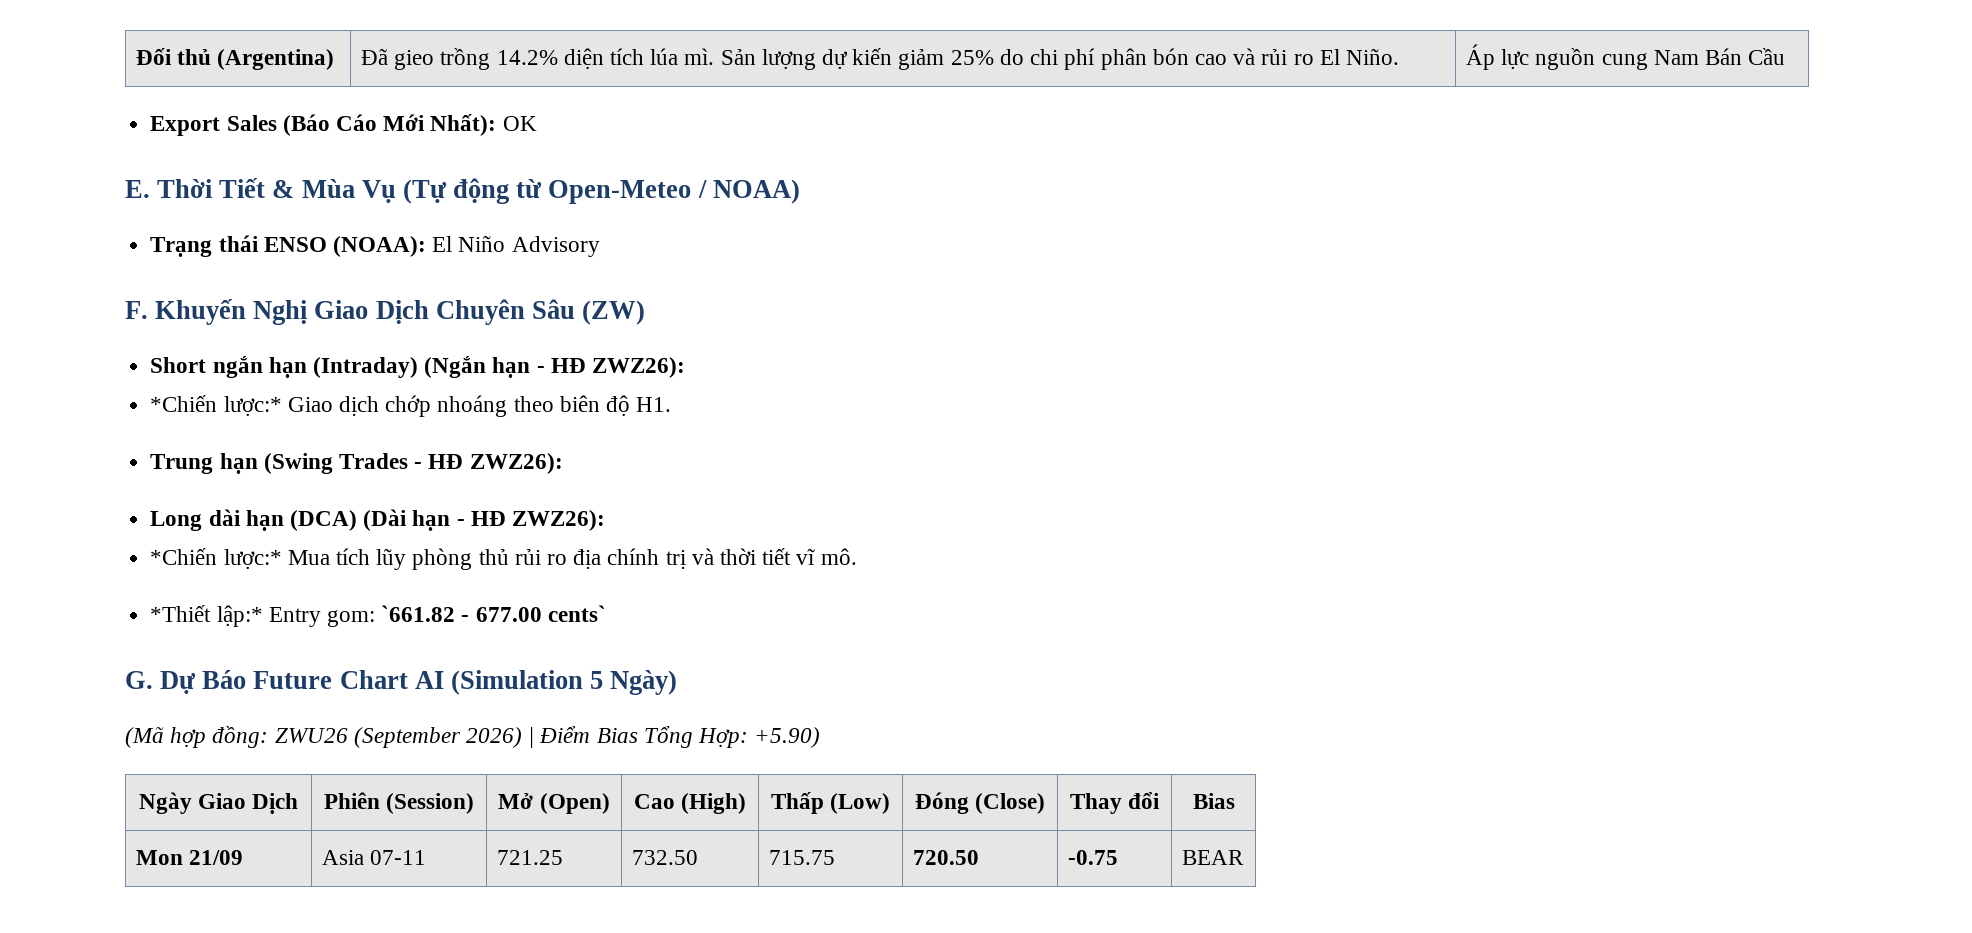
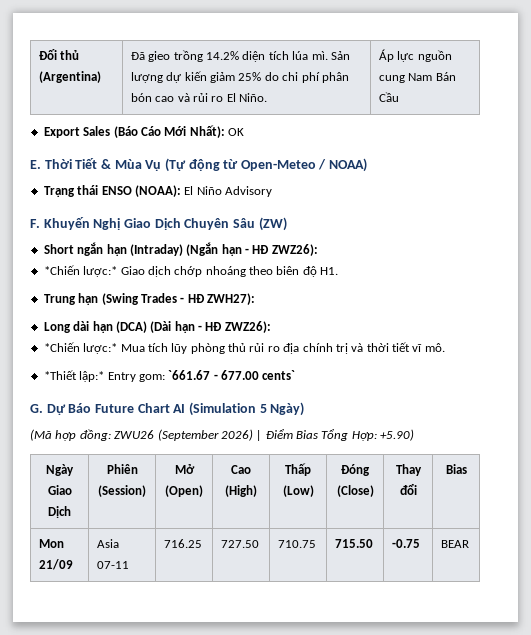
[469,453,563,474] ZWZ26): -> [207,293,255,305] ZWH27):
[381,605,456,622] `661.82 -> [168,370,211,380] `661.67
[496,850,563,865] [631,850,698,865] [768,850,835,865] [912,850,979,865] 721.25 | 732.50 | 715.75 | 720.50 -> [163,539,202,548] [220,540,259,548] [277,540,316,548] [334,539,373,548] 716.25 | 727.50 | 710.75 | 715.50

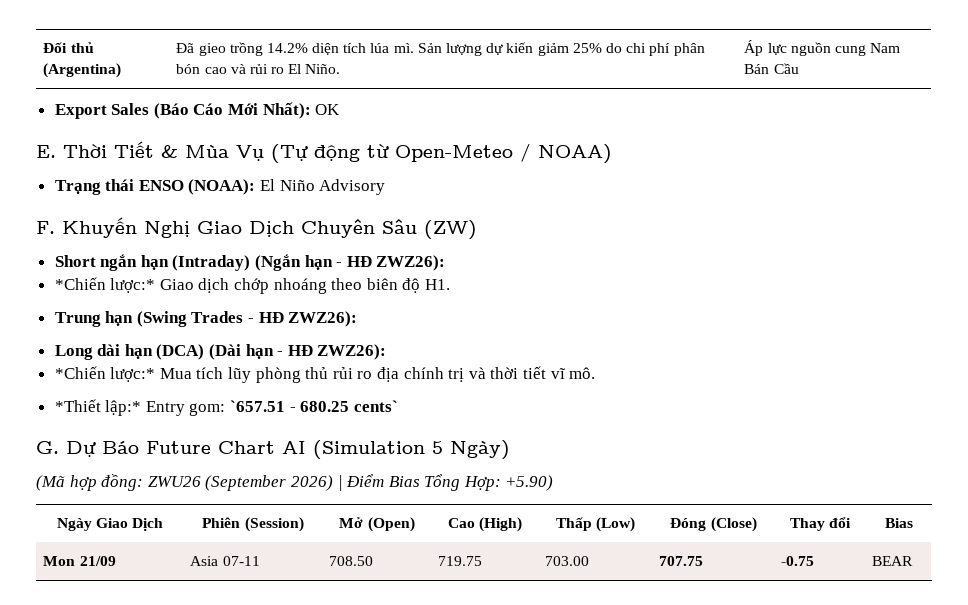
[207,293,255,305] ZWH27): -> [288,311,358,327] ZWZ26):
[168,370,259,380] `661.67 - 677.00 -> [230,400,350,412] `657.51 - 680.25
[163,539,202,548] [220,540,259,548] [277,540,316,548] [334,539,373,548] 716.25 | 727.50 | 710.75 | 715.50 -> [329,556,374,566] [438,556,483,566] [545,556,590,566] [659,556,704,566] 708.50 | 719.75 | 703.00 | 707.75

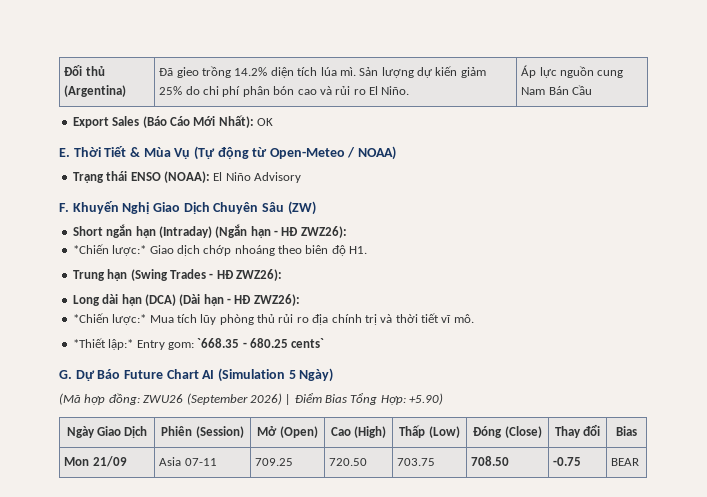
[230,400,286,412] `657.51 -> [197,338,240,348] `668.35
[329,556,374,566] [438,556,483,566] [545,556,590,566] [659,556,704,566] 708.50 | 719.75 | 703.00 | 707.75 -> [255,458,294,466] [329,458,368,466] [397,458,436,466] [471,456,510,466] 709.25 | 720.50 | 703.75 | 708.50

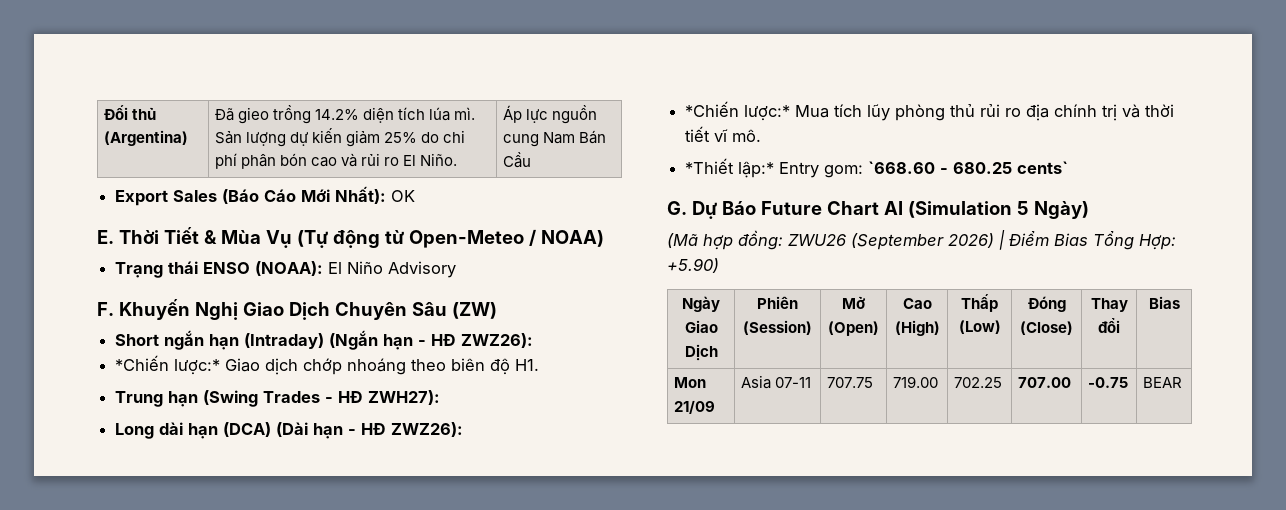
[236,269,282,281] ZWZ26): -> [368,390,441,405] ZWH27):
[197,338,240,348] `668.35 -> [868,161,936,174] `668.60
[255,458,294,466] [329,458,368,466] [397,458,436,466] [471,456,510,466] 709.25 | 720.50 | 703.75 | 708.50 -> [827,377,874,388] [893,376,939,388] [954,377,1003,388] [1018,377,1072,388] 707.75 | 719.00 | 702.25 | 707.00

